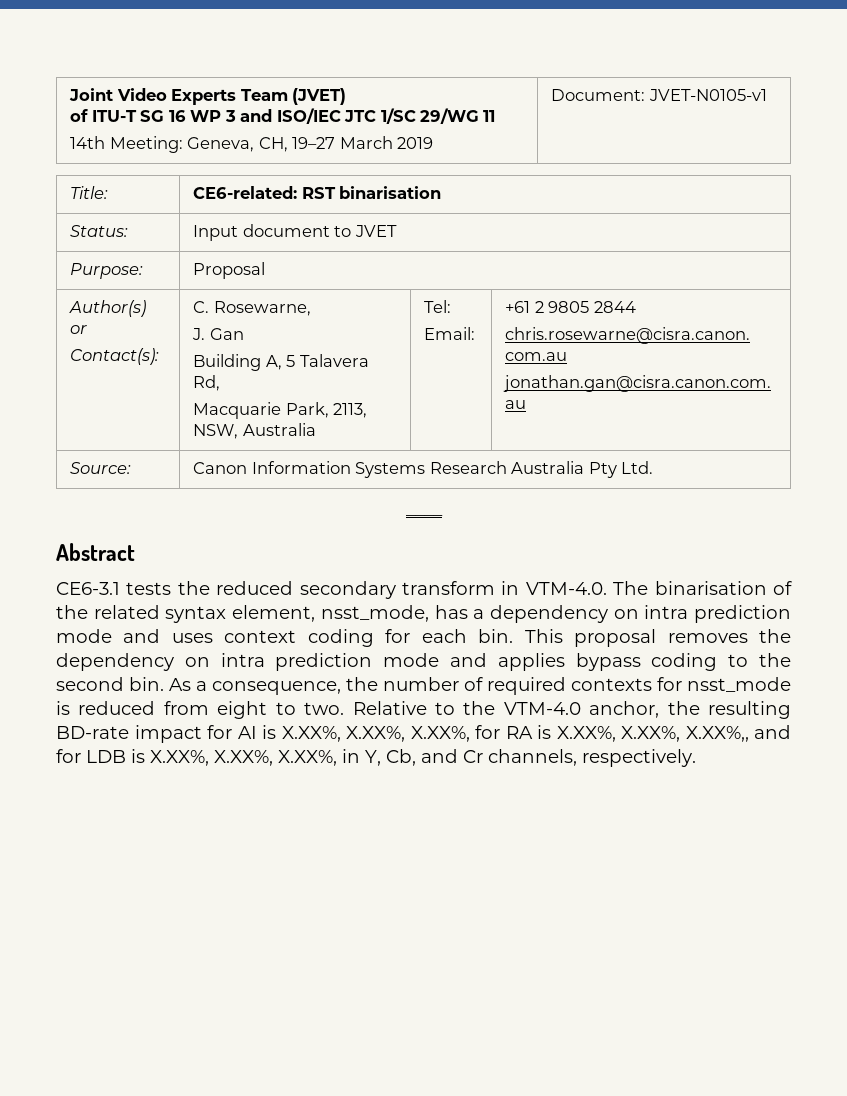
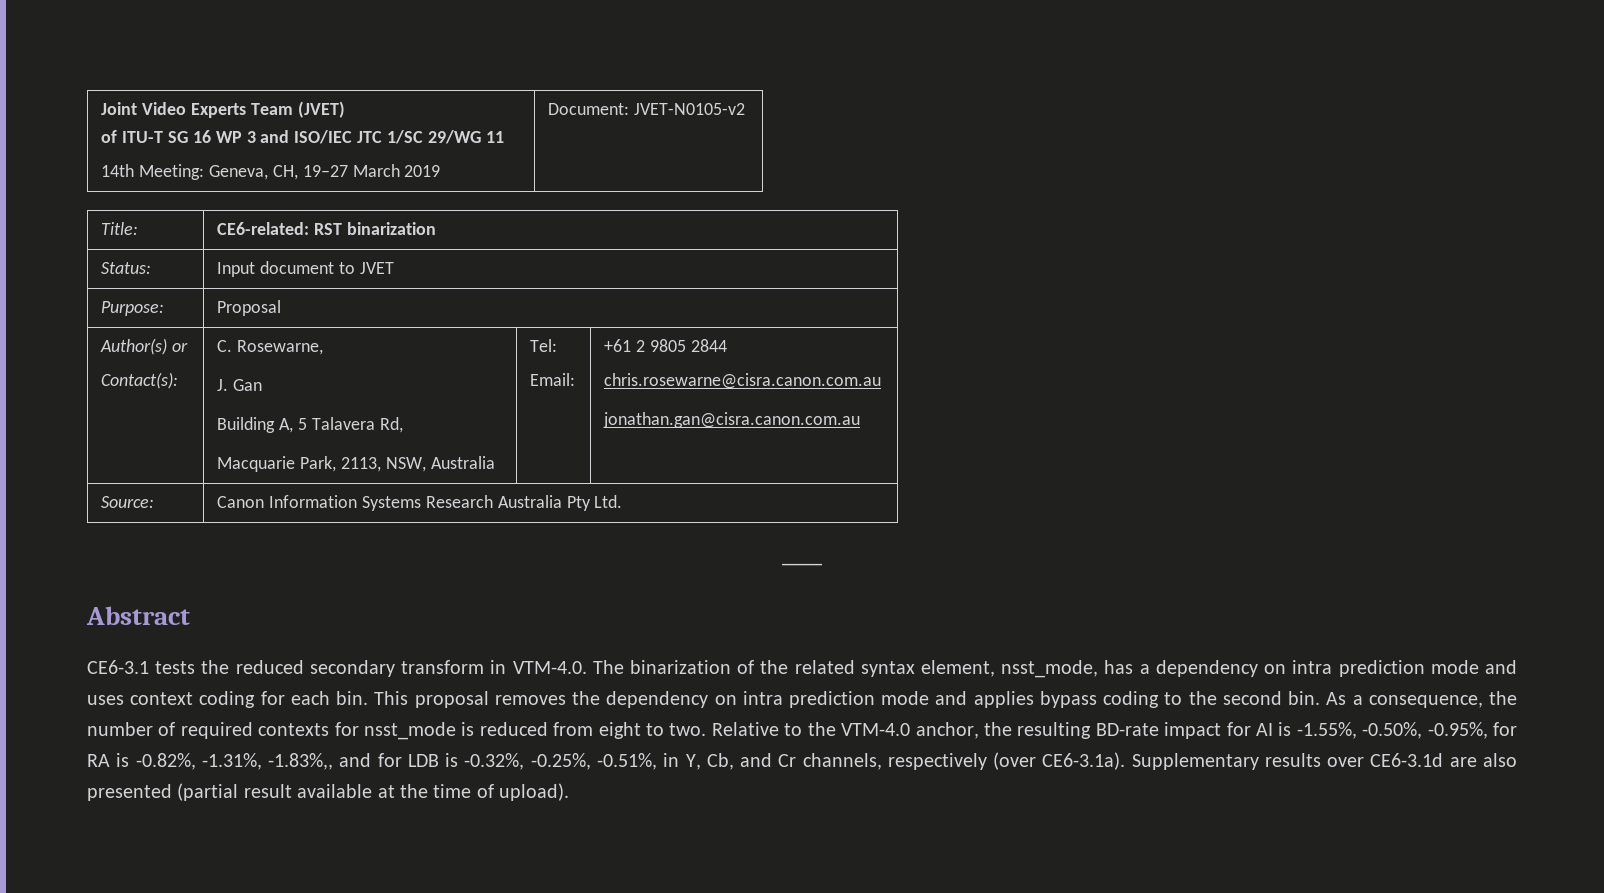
[648,89,767,101] JVET-N0105-v1 -> [634,103,746,115] JVET-N0105-v2
[339,186,442,199] binarisation -> [346,222,436,235] binarization
[654,581,767,595] binarisation -> [629,660,731,674] binarization
[281,725,749,742] X.XX%, X.XX%, X.XX%, for RA is X.XX%, X.XX%, X.XX%,, -> [1296,722,1517,739] [87,753,334,770] -1.55%, -0.50%, -0.95%, for RA is -0.82%, -1.31%, -1.83%,,
[150,750,337,766] X.XX%, X.XX%, X.XX%, -> [464,753,657,770] -0.32%, -0.25%, -0.51%,
[582,749,696,767] respectively. -> [887,752,1517,770] [87,783,570,801] respectively (over CE6-3.1a). Supplementary results over CE6-3.1d are also presented (partial result available at the time of upload).

